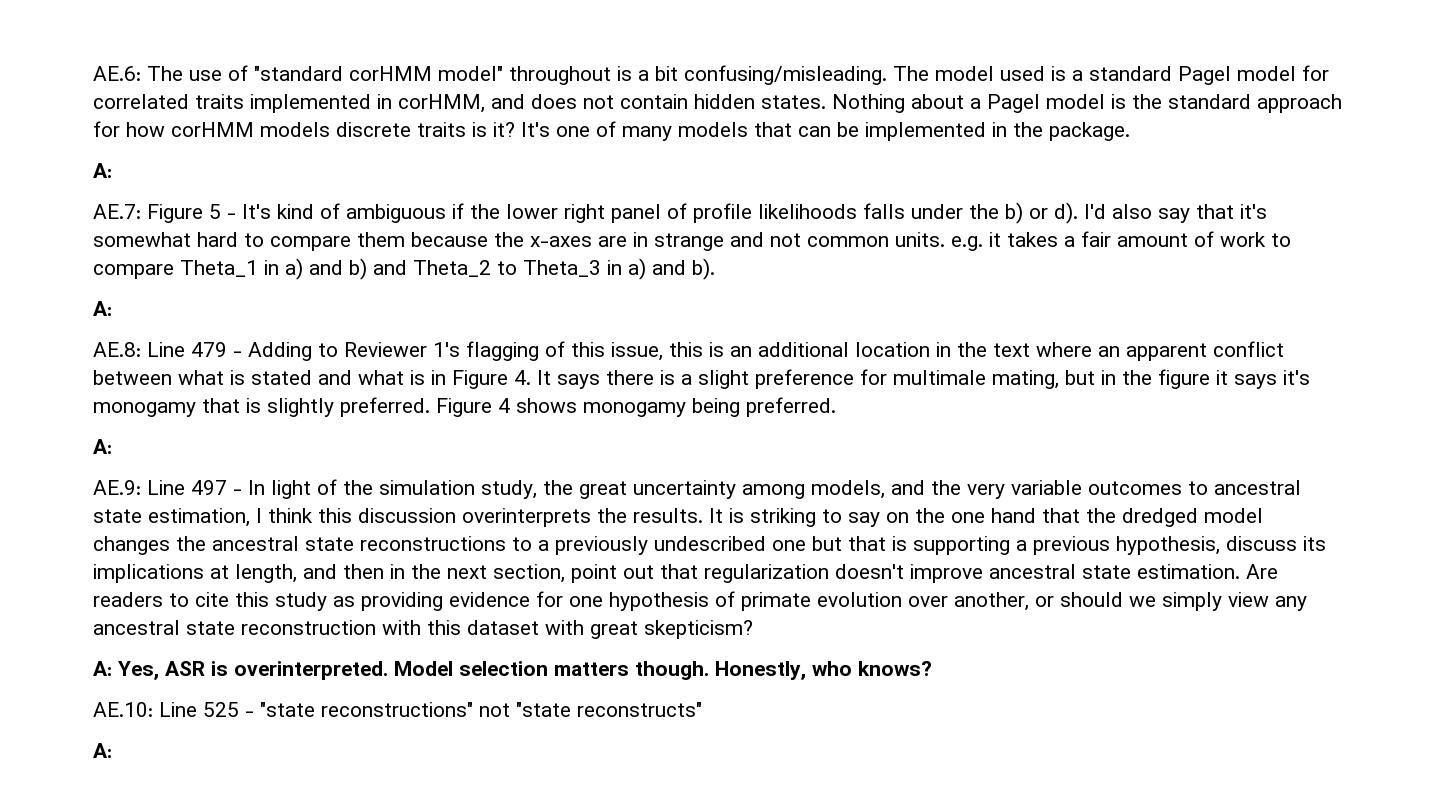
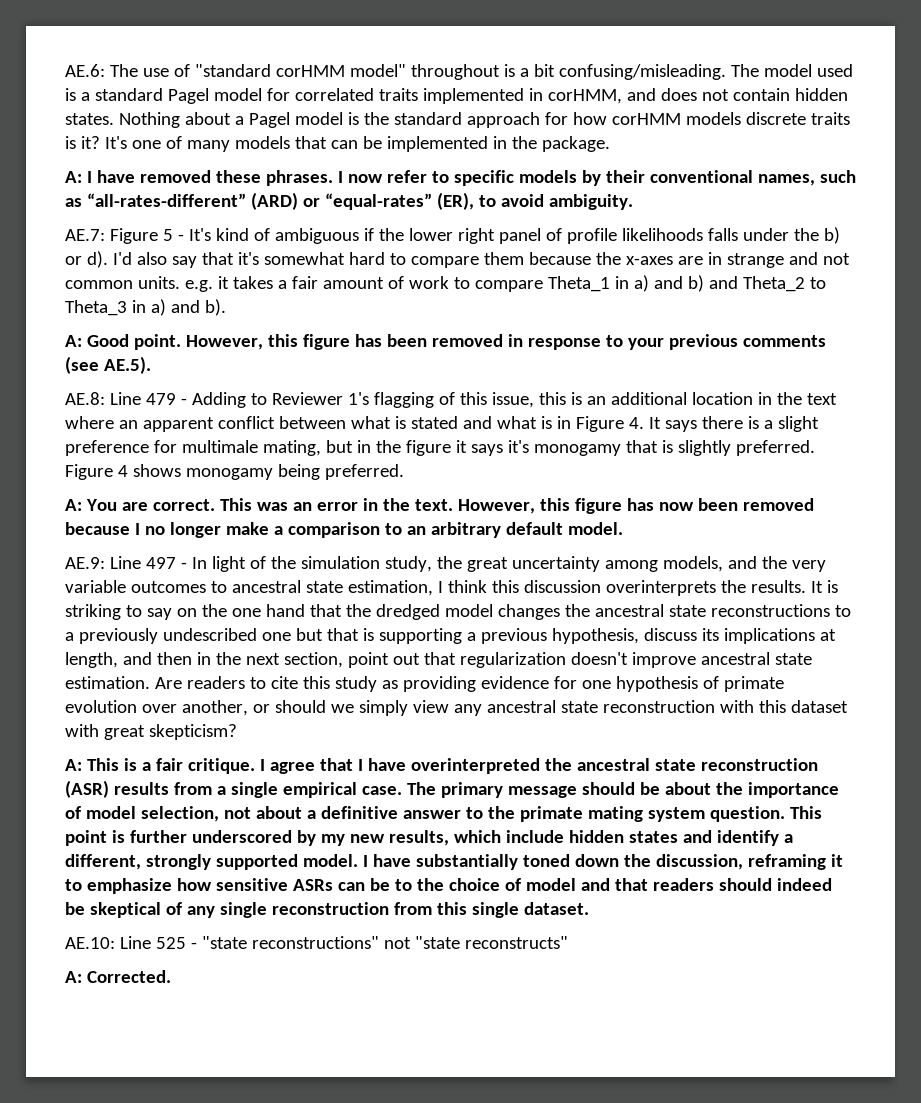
(112, 170) none -> [86,170,856,186] [65,192,633,210] I have removed these phrases. I now refer to specific models by their conventional names, such as “all-rates-different” (ARD) or “equal-rates” (ER), to avoid ambiguity.
(112, 308) none -> [86,334,826,350] [65,356,151,374] Good point. However, this figure has been removed in response to your previous comments (see AE.5).
(112, 446) none -> [85,498,814,514] [65,522,623,538] You are correct. This was an error in the text. However, this figure has now been removed because I no longer make a comparison to an arbitrary default model.
[118,661,932,680] Yes, ASR is overinterpreted. Model selection matters though. Honestly, who knows? -> [86,758,818,774] [65,780,839,798] [65,806,822,822] [65,830,793,846] [65,854,843,870] [65,878,832,894] [65,902,589,918] This is a fair critique. I agree that I have overinterpreted the ancestral state reconstruction (ASR) results from a single empirical case. The primary message should be about the importance of model selection, not about a definitive answer to the primate mating system question. This point is further underscored by my new results, which include hidden states and identify a different, strongly supported model. I have substantially toned down the discussion, reframing it to emphasize how sensitive ASRs can be to the choice of model and that readers should indeed be skeptical of any single reconstruction from this single dataset.
(112, 750) none -> [86,970,171,983] Corrected.

